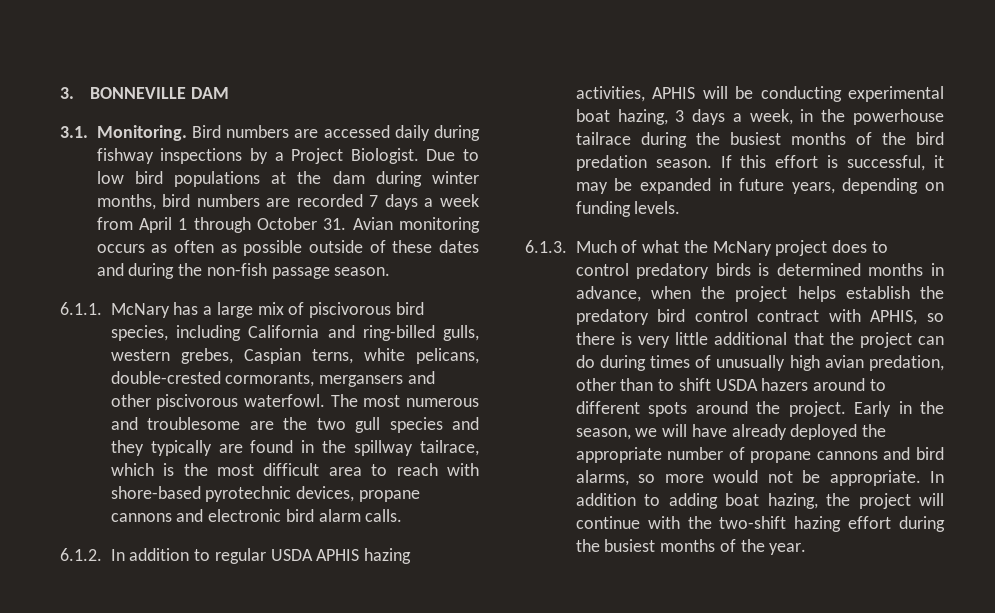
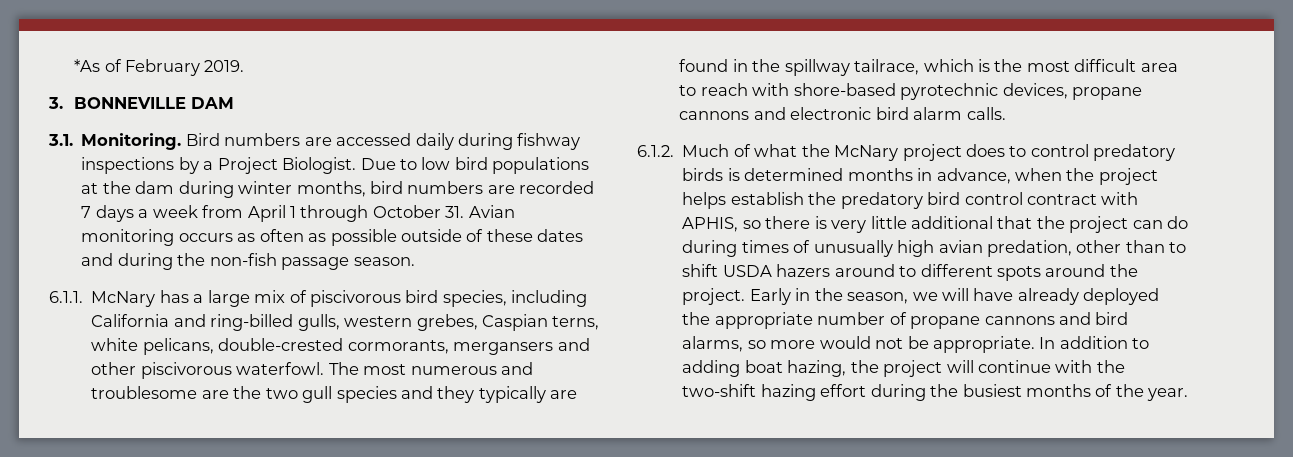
(60, 93) none -> [74,59,245,76] *As of February 2019. //
[110,548,412,564] [575,86,944,102] [575,109,944,125] [575,132,944,148] [575,155,944,171] [575,178,944,194] [575,201,681,217] [525,240,567,253] In addition to regular USDA APHIS hazing activities, APHIS will be conducting experimental boat hazing, 3 days a week, in the powerhouse tailrace during the busiest months of the bird predation season. If this effort is successful, it may be expanded in future years, depending on funding levels. // 6.1.3. -> (674, 151) none

